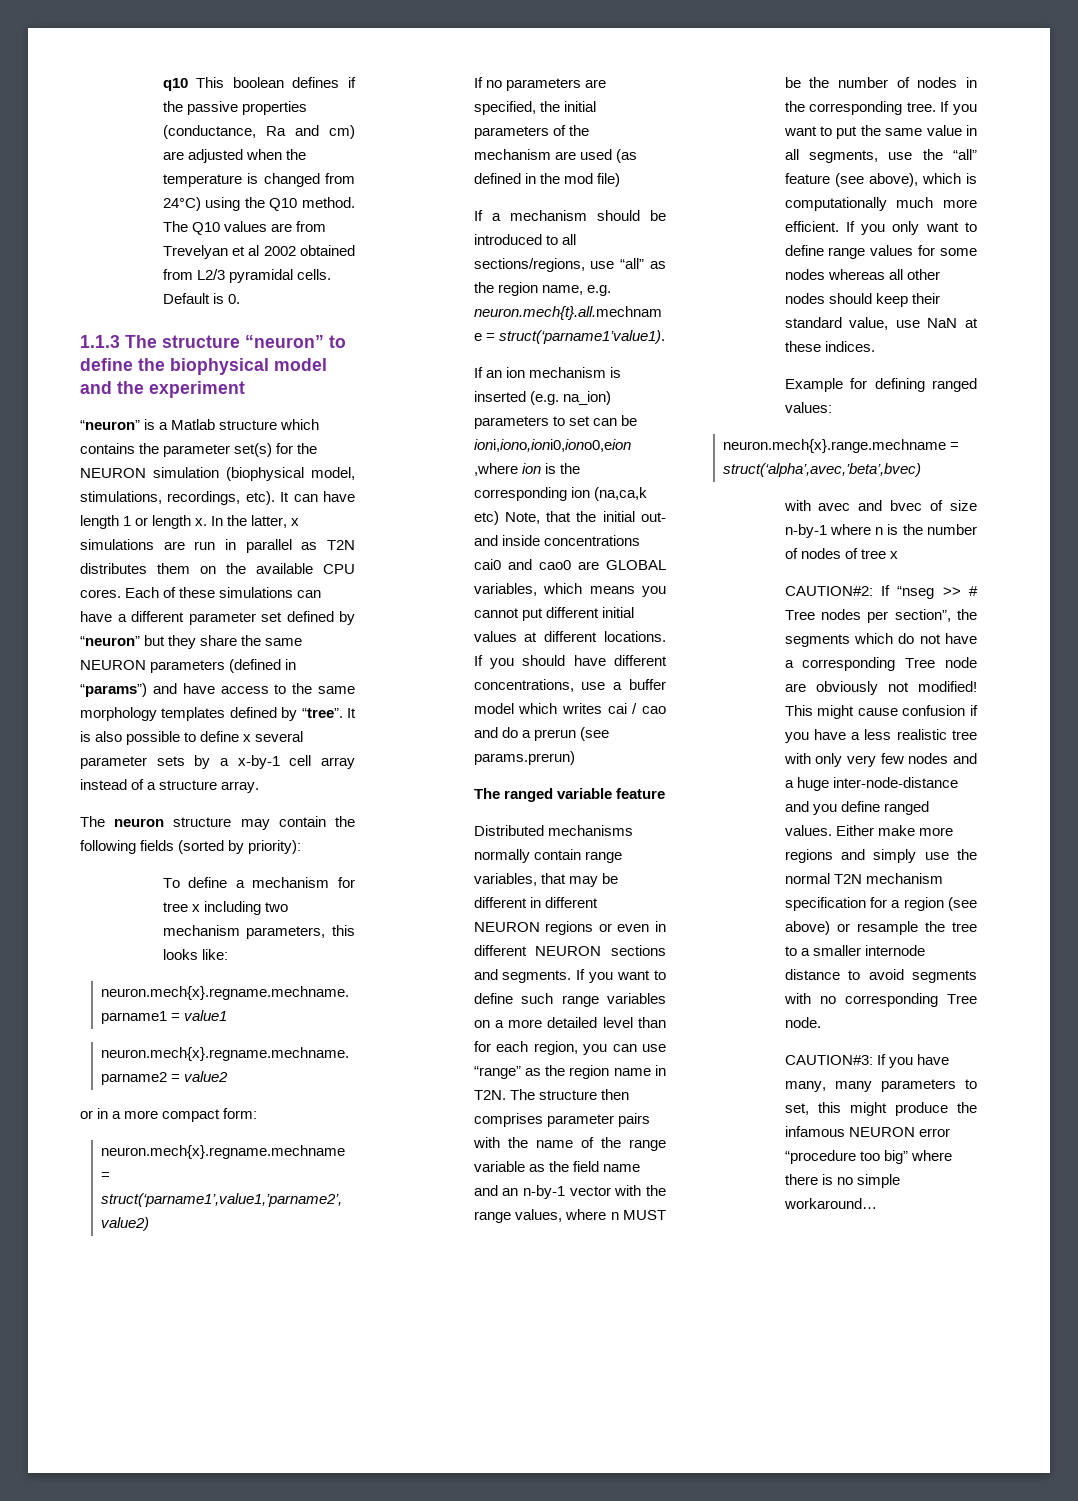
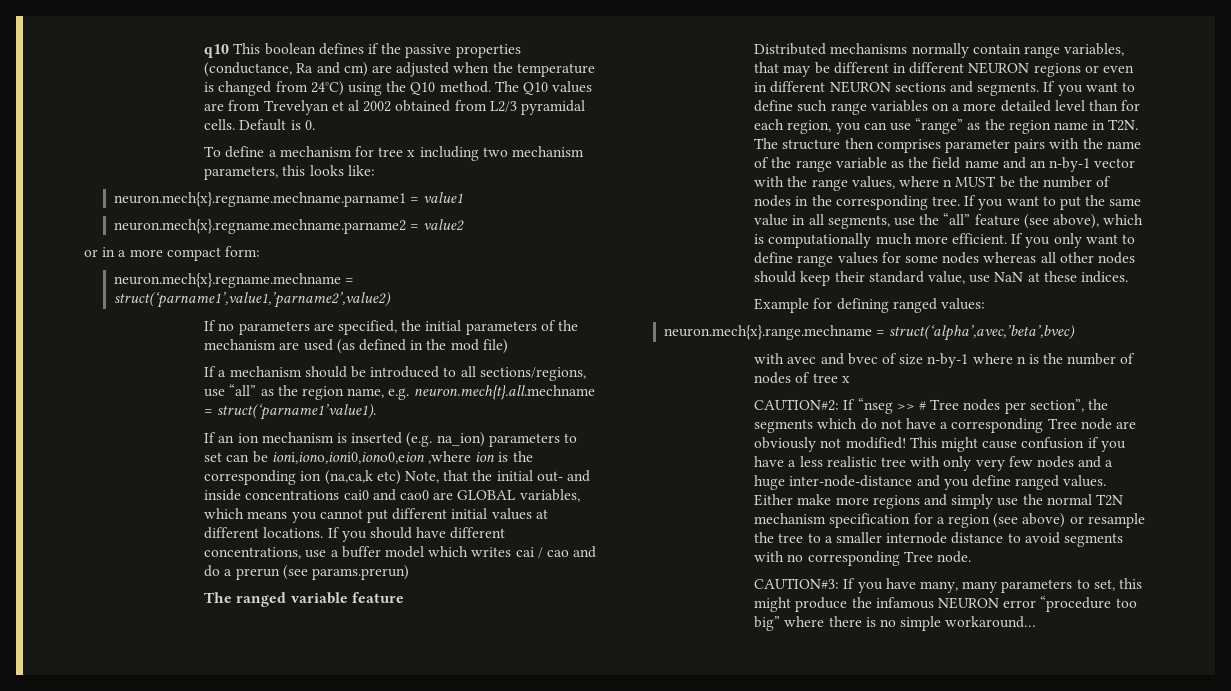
[80,335,346,348] [80,358,327,375] [80,381,245,398] [80,419,320,430] [80,443,318,457] [80,467,355,481] [80,491,355,505] [80,515,300,529] [80,539,355,553] [80,563,355,574] [80,587,322,598] [80,611,355,625] [80,635,303,649] [80,659,297,673] [80,683,355,697] [80,707,356,721] [80,731,304,745] [80,755,356,769] [80,779,260,793] [80,816,355,830] [80,840,302,854] // 1.1.3 The structure “neuron” to define the biophysical model and the experiment // “neuron” is a Matlab structure which contains the parameter set(s) for the NEURON simulation (biophysical model, stimulations, recordings, etc). It can have length 1 or length x. In the latter, x simulations are run in parallel as T2N distributes them on the available CPU cores. Each of these simulations can have a different parameter set defined by “neuron” but they share the same NEURON parameters (defined in “params”) and have access to the same morphology templates defined by “tree”. It is also possible to define x several parameter sets by a x-by-1 cell array instead of a structure array. // The neuron structure may contain the following fields (sorted by priority): -> (315, 125) none

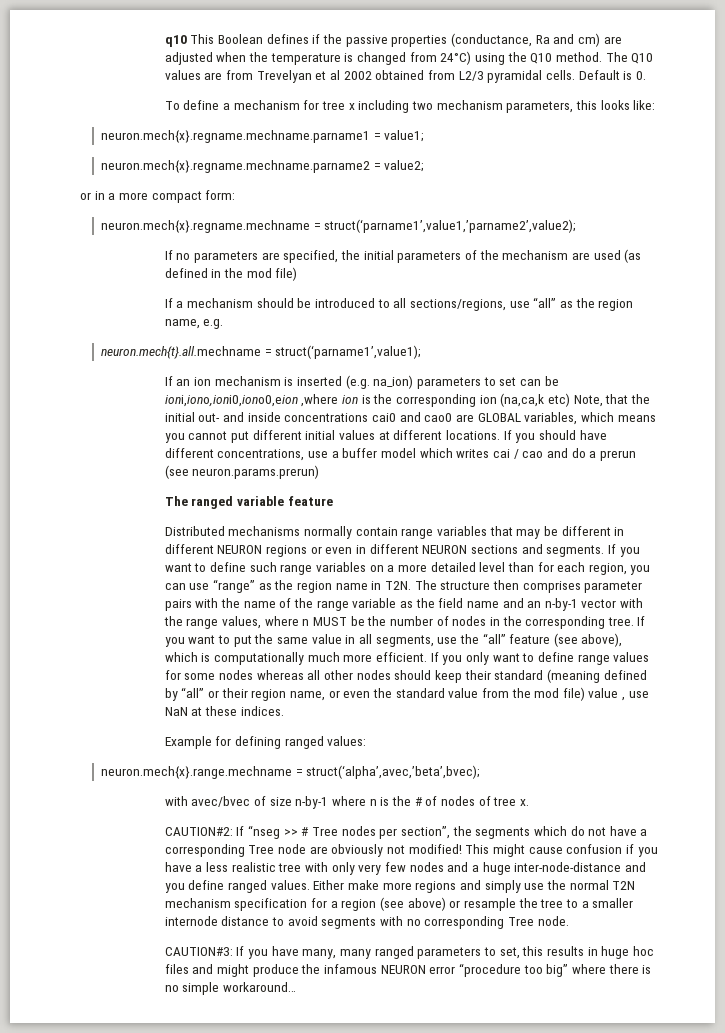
[264,43,316,55] boolean -> [218,34,264,44] Boolean
[423,192,464,203] value1 -> [384,130,425,142] value1;
[423,219,465,231] value2 -> [384,160,425,172] value2;
[114,291,392,308] struct(‘parname1’,value1,’parname2’,value2) -> [324,219,577,233] struct(‘parname1’,value1,’parname2’,value2);
(410, 394) none -> (224, 324) //
[217,403,377,420] struct(‘parname1’value1). -> [275,345,422,359] struct(‘parname1’,value1);
[311,565,409,580] params.prerun) -> [192,465,320,479] neuron.params.prerun)
[1064,43,1125,56] variables, -> [436,526,487,536] variables
[927,271,965,284] value, -> [546,669,647,683] [164,687,626,701] (meaning defined by “all” or their region name, or even the standard value from the mod file) value ,
[889,324,1076,341] [754,353,878,365] struct(‘alpha’,avec,’beta’,bvec) // with avec and bvec -> [306,765,481,779] [164,796,251,807] struct(‘alpha’,avec,’beta’,bvec); // with avec/bvec
[1067,353,1117,365] number -> [414,797,423,806] #
[841,376,850,383] x -> [519,799,529,806] x.
(998, 587) none -> [374,946,414,959] ranged
(1142, 583) none -> [546,946,654,959] [164,964,214,974] results in huge hoc files and

